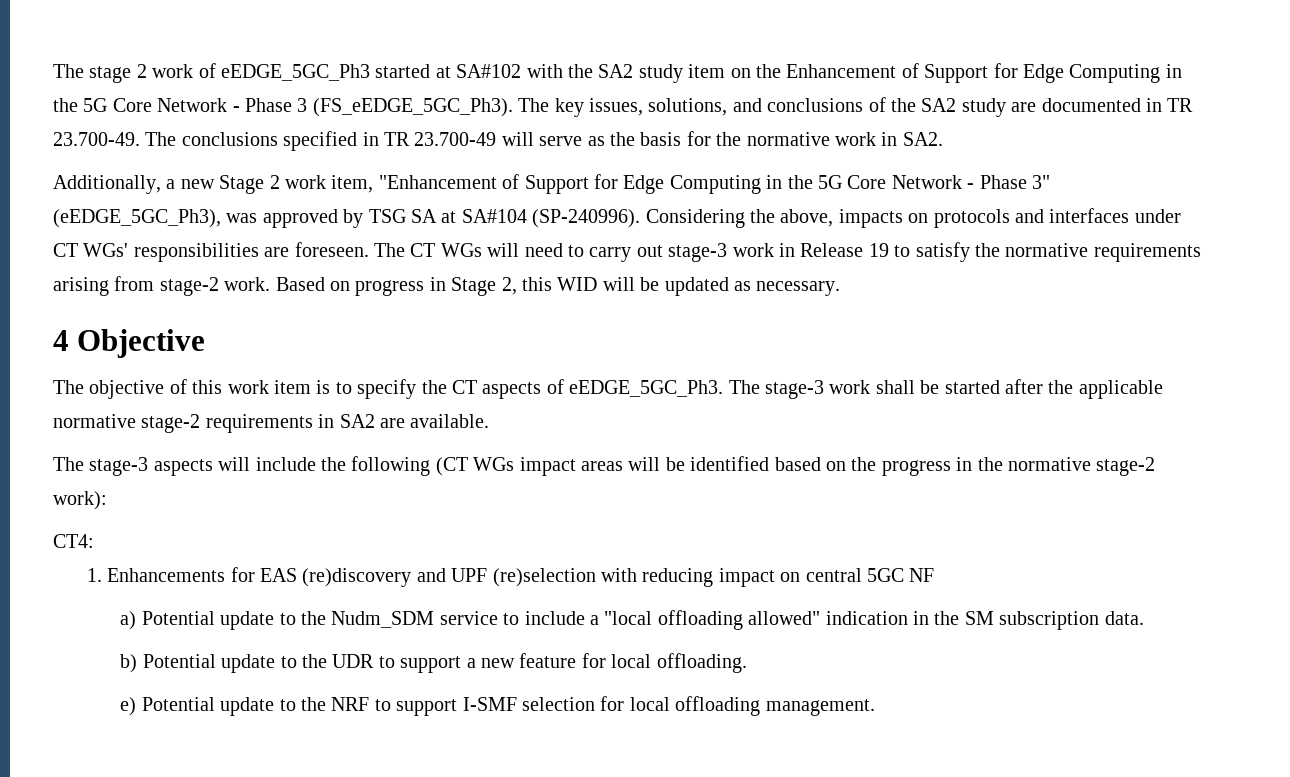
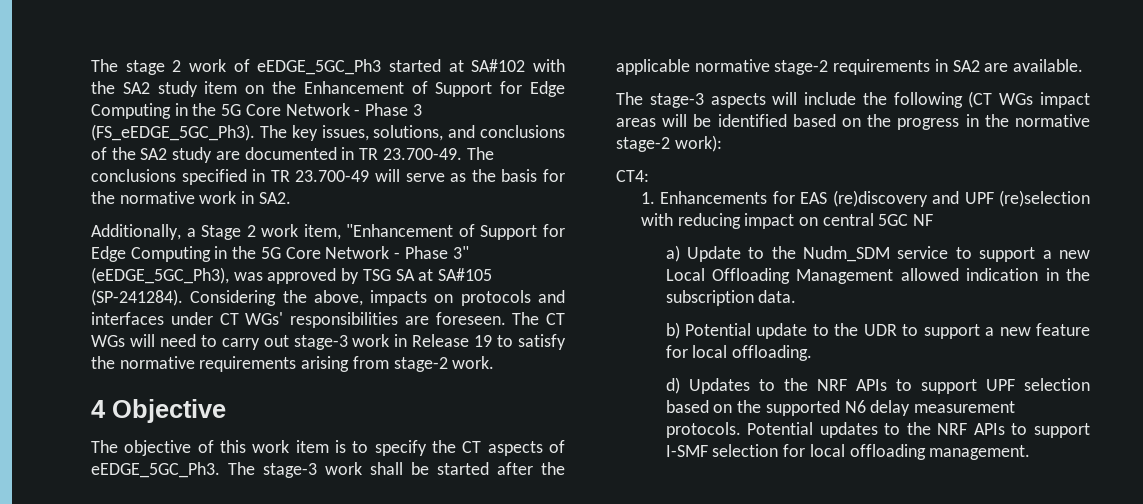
[180,179,215,189] new -> (196, 232) none
[461,209,641,228] SA#104 (SP-240996). -> [438,268,493,281] [91,289,183,306] SA#105 (SP-241284).
[275,277,841,296] Based on progress in Stage 2, this WID will be updated as necessary. -> (495, 362) none
[141,611,275,630] Potential update -> [686,246,741,262] Update
[524,610,821,630] include a "local offloading allowed" -> [979,247,1090,262] [665,268,959,284] support a new Local Offloading Management allowed
[964,611,994,625] SM -> (1090, 274) none
[120,697,370,716] e) Potential update to the NRF -> [665,377,1090,394] [665,400,1015,416] [665,422,1005,438] d) Updates to the NRF APIs to support UPF selection based on the supported N6 delay measurement protocols. Potential updates to the NRF APIs

